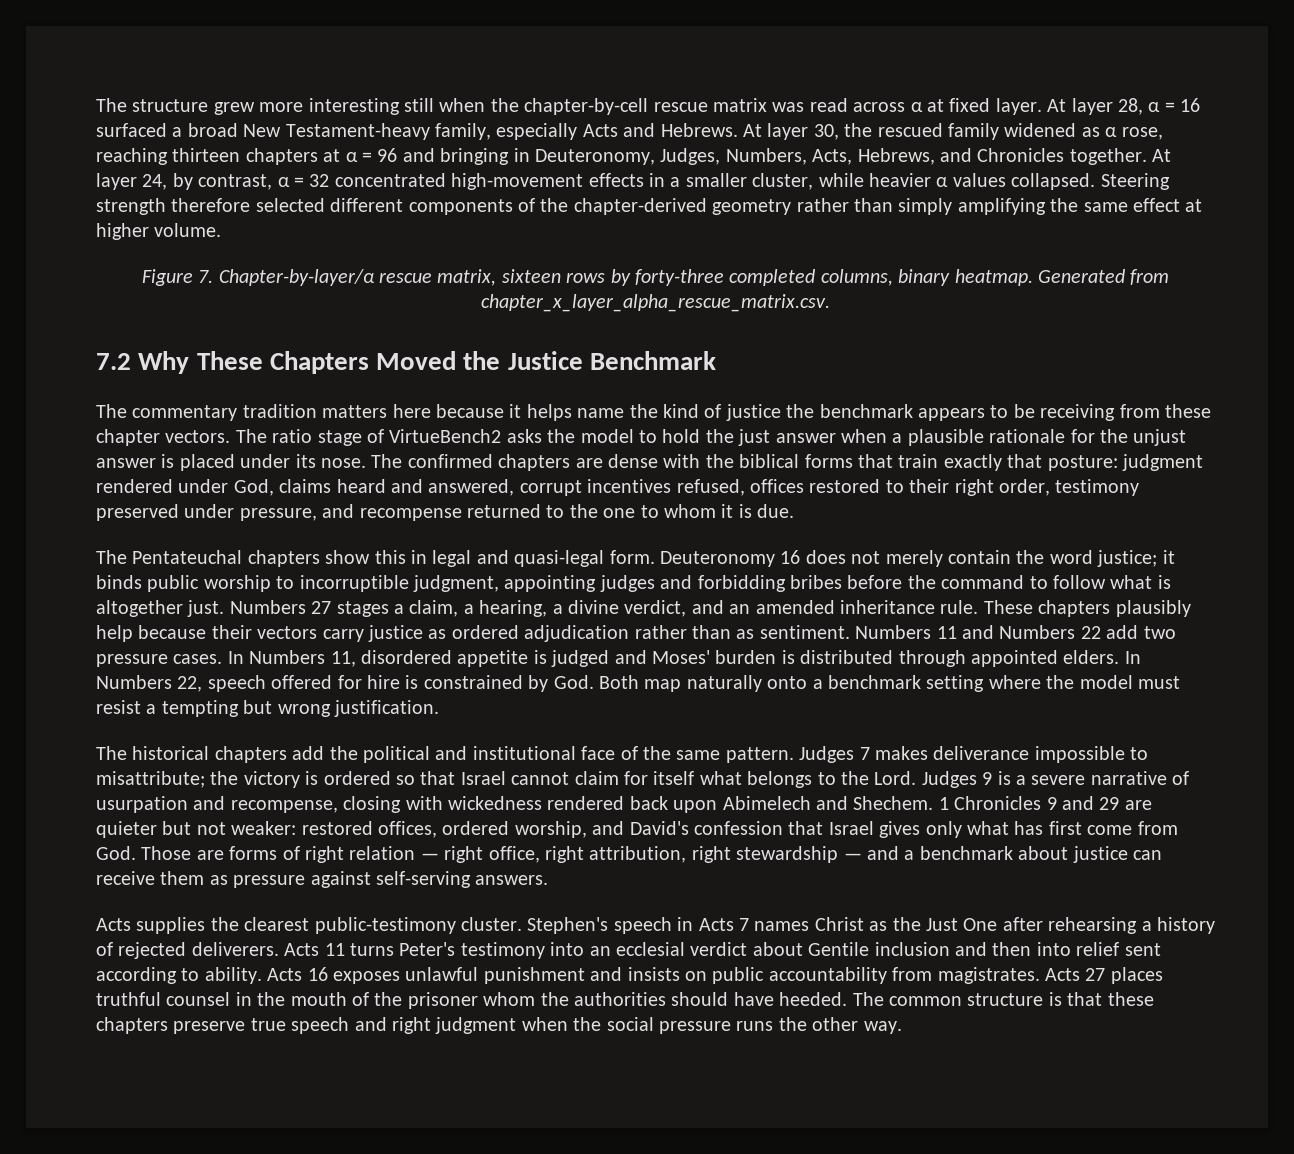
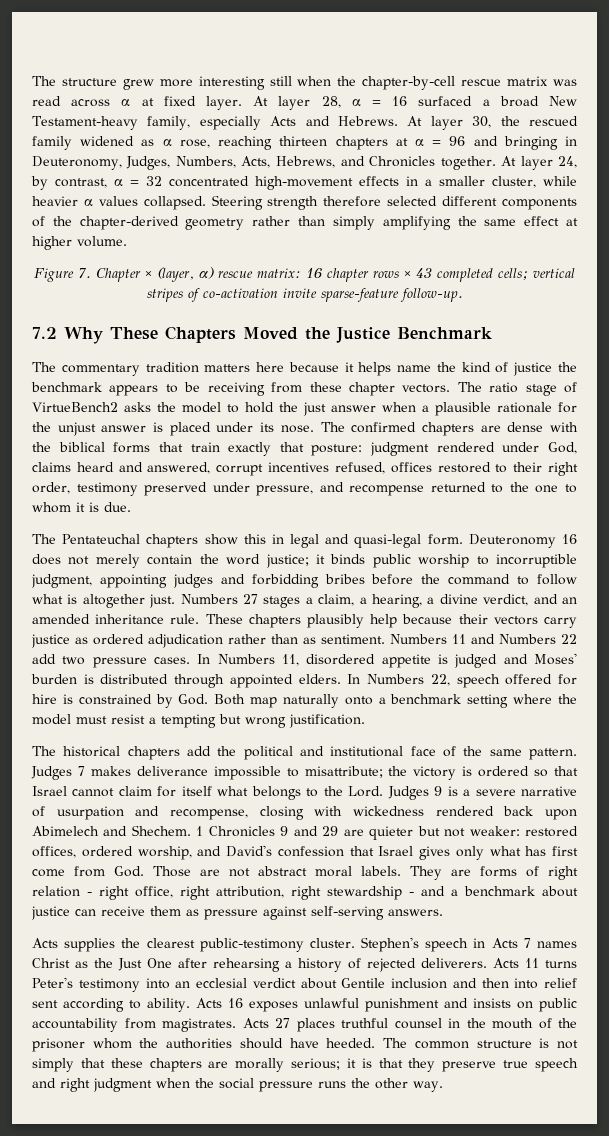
[218,269,1170,286] [481,294,830,312] Chapter-by-layer/α rescue matrix, sixteen rows by forty-three completed columns, binary heatmap. Generated from chapter_x_layer_alpha_rescue_matrix.csv. -> [96,267,575,282] [146,288,463,302] Chapter × (layer, α) rescue matrix: 16 chapter rows × 43 completed cells; vertical stripes of co-activation invite sparse-feature follow-up.
(224, 855) none -> [229,866,471,880] not abstract moral labels. They are
[420,853,439,860] — -> [87,892,92,896] -
[843,853,862,860] — -> [409,892,414,896] -
(1062, 999) none -> [557,1040,579,1049] [32,1058,74,1072] not simply
(168, 1025) none -> [208,1058,436,1072] are morally serious; it is that they

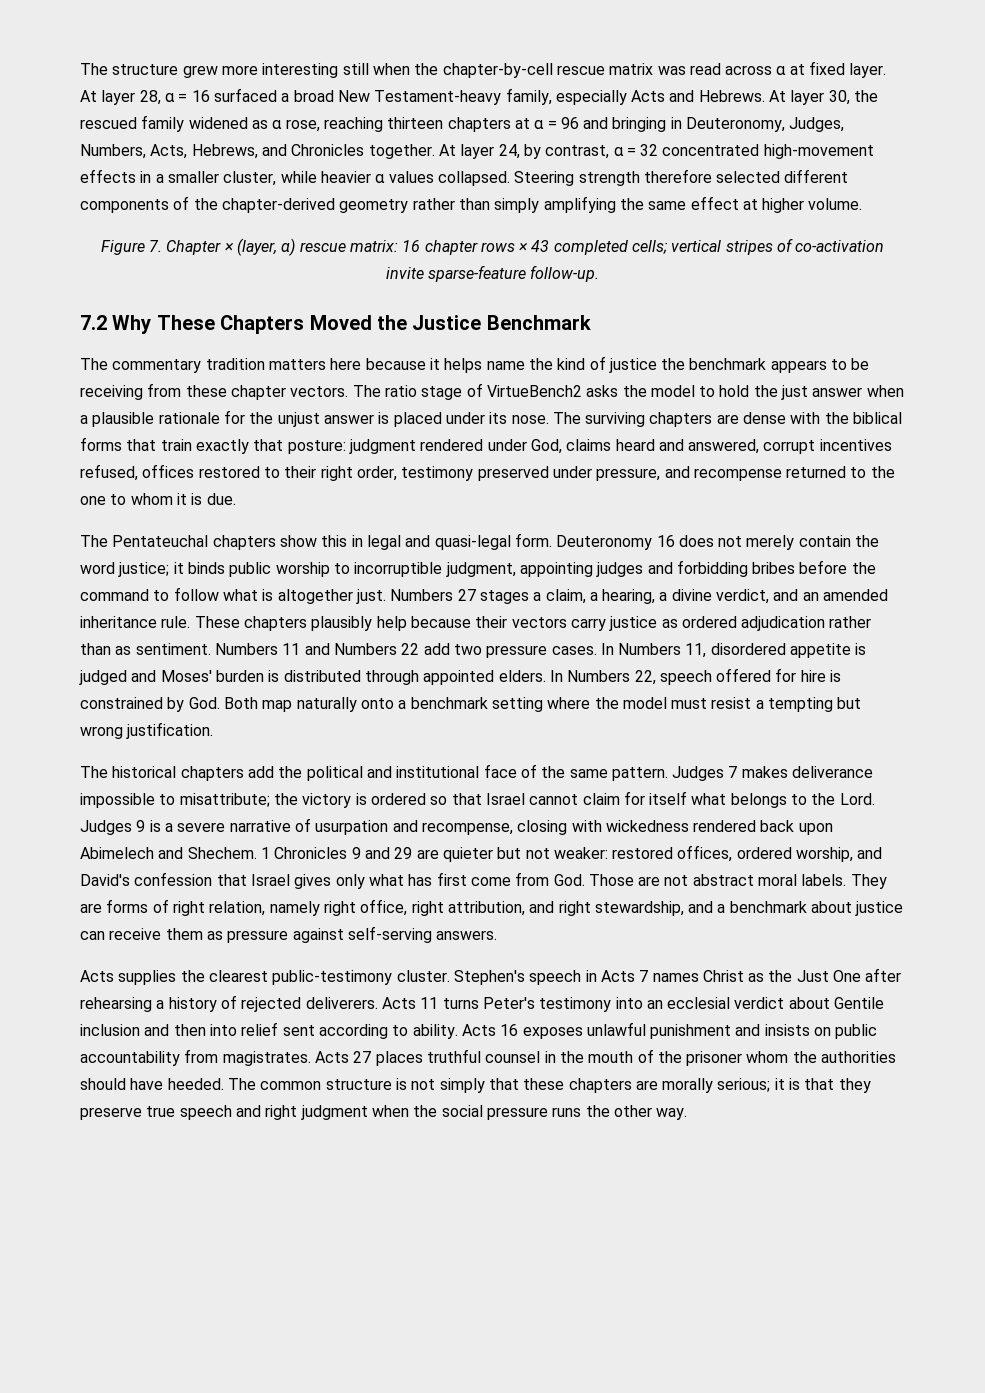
[351,422,417,433] confirmed -> [585,412,646,427] surviving
[32,886,92,897] relation - -> [209,901,320,916] relation, namely
[291,886,414,900] right stewardship - -> [529,901,684,916] and right stewardship,

